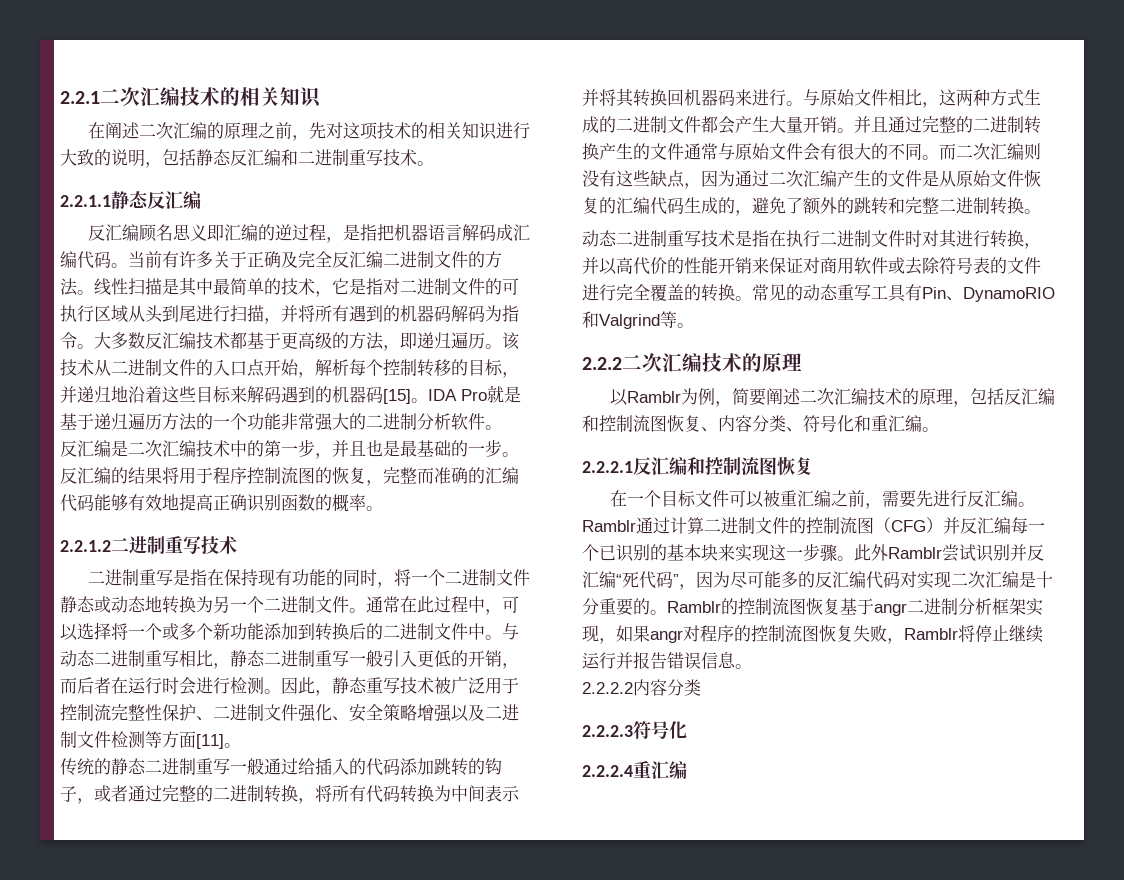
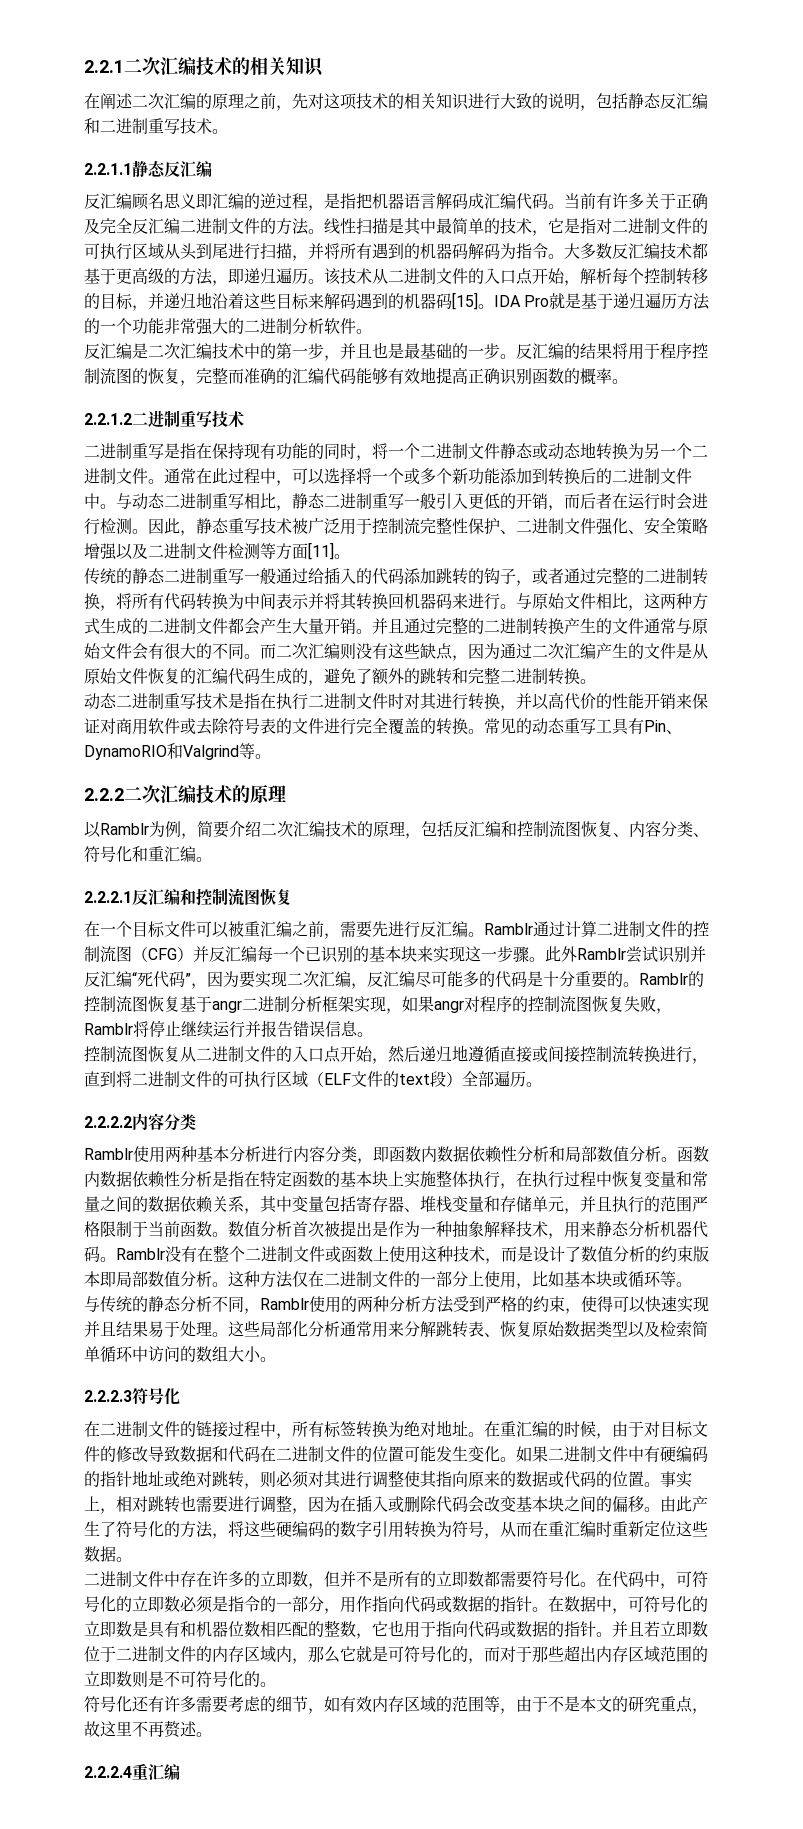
[765,388,801,405] 阐述 -> [229,821,261,837] 介绍
[730,571,1019,589] 尽可能多的反汇编代码对实现二次汇编 -> [239,971,527,989] 要实现二次汇编，反汇编尽可能多的代码
[582,679,701,696] [582,721,687,739] 2.2.2.2内容分类 // 2.2.2.3符号化 -> [84,1045,708,1064] [84,1071,542,1088] [84,1113,196,1131] [84,1146,709,1164] [84,1170,708,1189] [84,1196,708,1214] [84,1220,708,1239] [84,1245,709,1264] [84,1271,692,1289] [84,1296,709,1314] [84,1320,708,1338] [84,1346,276,1362] [84,1388,180,1405] [84,1420,708,1439] [84,1446,708,1463] [84,1470,692,1489] [84,1495,708,1514] [84,1521,708,1539] [84,1546,132,1562] [84,1571,708,1589] [84,1596,708,1614] [84,1620,708,1639] [84,1645,708,1664] [84,1671,276,1688] [84,1696,708,1714] [84,1720,212,1738] 控制流图恢复从二进制文件的入口点开始，然后递归地遵循直接或间接控制流转换进行，直到将二进制文件的可执行区域（ELF文件的text段）全部遍历。 // 2.2.2.2内容分类 // Ramblr使用两种基本分析进行内容分类，即函数内数据依赖性分析和局部数值分析。函数内数据依赖性分析是指在特定函数的基本块上实施整体执行，在执行过程中恢复变量和常量之间的数据依赖关系，其中变量包括寄存器、堆栈变量和存储单元，并且执行的范围严格限制于当前函数。数值分析首次被提出是作为一种抽象解释技术，用来静态分析机器代码。Ramblr没有在整个二进制文件或函数上使用这种技术，而是设计了数值分析的约束版本即局部数值分析。这种方法仅在二进制文件的一部分上使用，比如基本块或循环等。 // 与传统的静态分析不同，Ramblr使用的两种分析方法受到严格的约束，使得可以快速实现并且结果易于处理。这些局部化分析通常用来分解跳转表、恢复原始数据类型以及检索简单循环中访问的数组大小。 // 2.2.2.3符号化 // 在二进制文件的链接过程中，所有标签转换为绝对地址。在重汇编的时候，由于对目标文件的修改导致数据和代码在二进制文件的位置可能发生变化。如果二进制文件中有硬编码的指针地址或绝对跳转，则必须对其进行调整使其指向原来的数据或代码的位置。事实上，相对跳转也需要进行调整，因为在插入或删除代码会改变基本块之间的偏移。由此产生了符号化的方法，将这些硬编码的数字引用转换为符号，从而在重汇编时重新定位这些数据。 // 二进制文件中存在许多的立即数，但并不是所有的立即数都需要符号化。在代码中，可符号化的立即数必须是指令的一部分，用作指向代码或数据的指针。在数据中，可符号化的立即数是具有和机器位数相匹配的整数，它也用于指向代码或数据的指针。并且若立即数位于二进制文件的内存区域内，那么它就是可符号化的，而对于那些超出内存区域范围的立即数则是不可符号化的。 // 符号化还有许多需要考虑的细节，如有效内存区域的范围等，由于不是本文的研究重点，故这里不再赘述。

